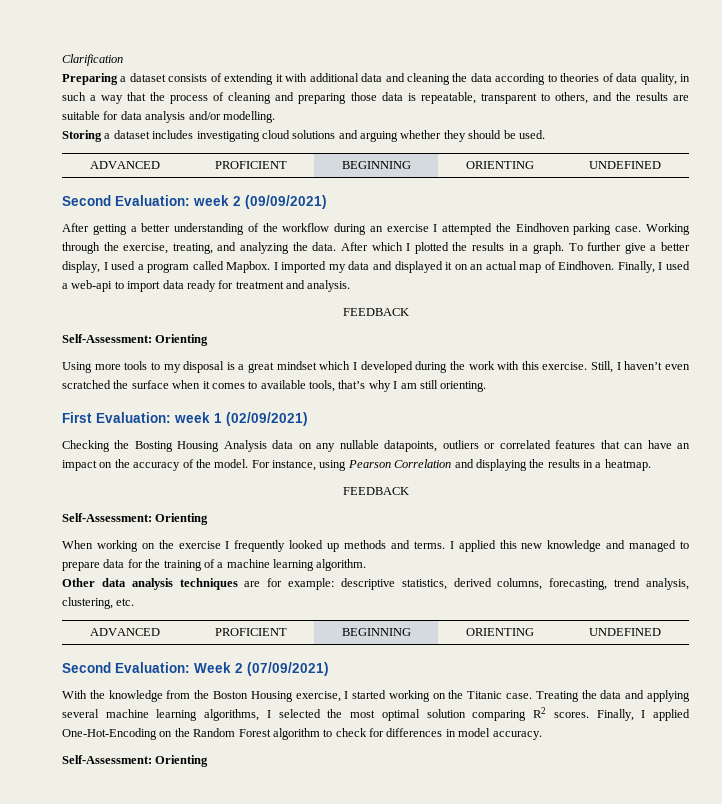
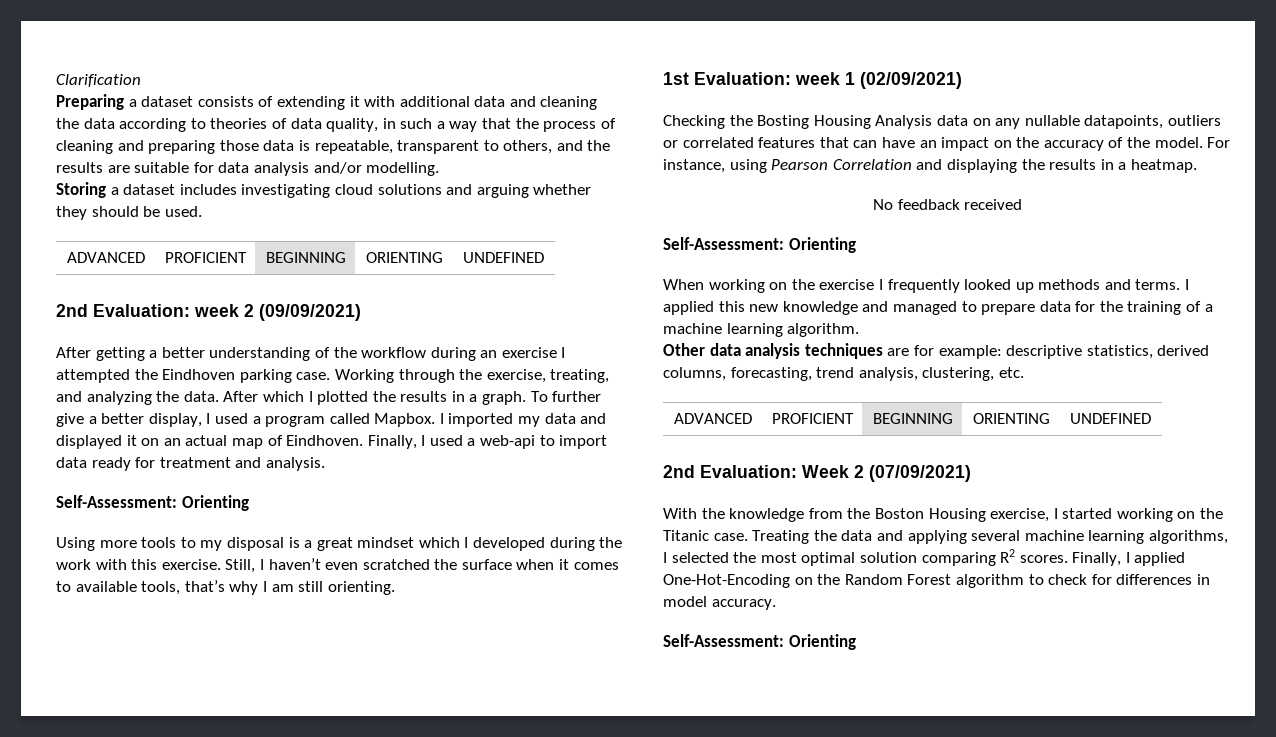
[62,195,111,206] Second -> [56,304,88,317] 2nd
[342,308,409,316] // FEEDBACK -> (325, 464) none
[62,412,92,423] First -> [663,72,689,85] 1st
[342,487,409,495] FEEDBACK -> [872,199,1023,210] No feedback received
[62,662,111,673] Second -> [663,465,695,478] 2nd

